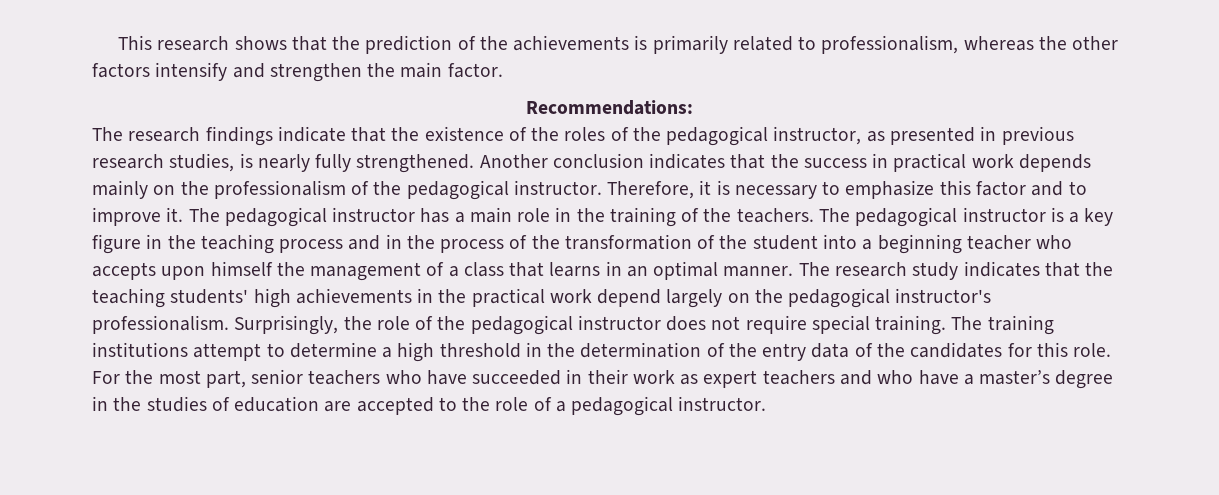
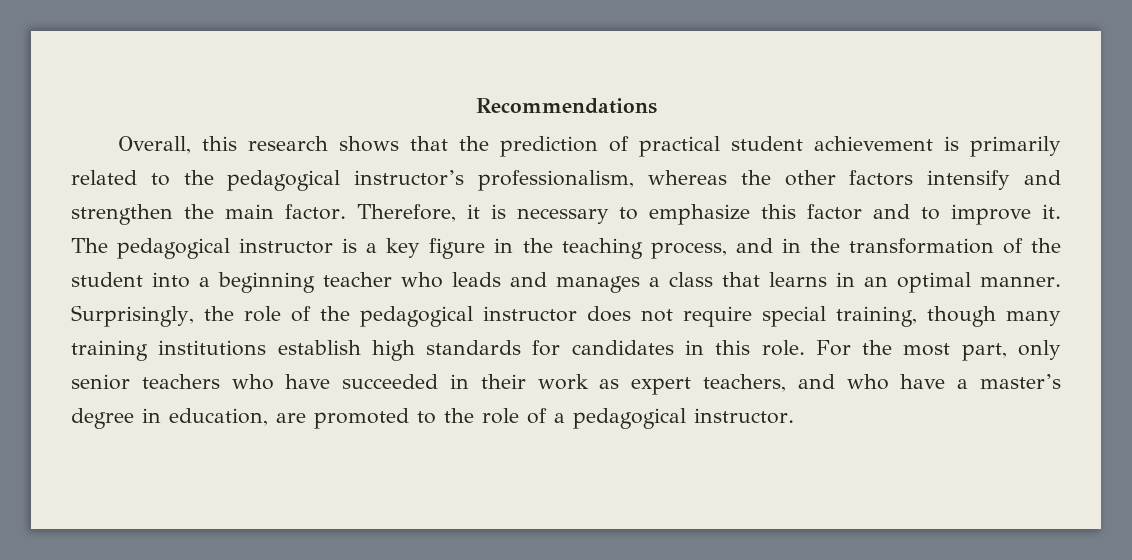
[118,35,153,50] This -> [475,98,657,114] [118,136,238,154] Recommendations // Overall, this
[479,35,630,51] the achievements -> [639,136,934,157] practical student achievement
(817, 43) none -> [183,170,465,191] the pedagogical instructor’s
[526,100,693,115] [92,126,1074,146] [92,153,1091,173] [92,180,602,200] // Recommendations: // The research findings indicate that the existence of the roles of the pedagogical instructor, as presented in previous research studies, is nearly fully strengthened. Another conclusion indicates that the success in practical work depends mainly on the professionalism of the pedagogical instructor. -> (346, 212) none
[420,207,1046,227] has a main role in the training of the teachers. The pedagogical instructor -> (334, 246) none
[279,239,344,253] process -> [650,242,727,259] process,
[440,235,560,253] process of the -> (840, 245) none
[92,261,445,281] accepts upon himself the management of -> [452,272,641,293] leads and manages
[798,261,1114,280] [92,288,992,308] [92,315,229,334] The research study indicates that the teaching students' high achievements in the practical work depend largely on the pedagogical instructor's professionalism. -> (1062, 281) none
[875,315,1054,335] [92,342,1032,362] training. The training institutions attempt to determine a high threshold in the determination of the entry data of the candidates for -> [835,306,1061,327] [71,340,704,361] training, though many training institutions establish high standards for candidates in
(246, 379) none -> [1018,340,1062,360] only
[762,370,835,385] teachers -> [703,374,786,392] teachers,
[113,396,434,415] the studies of education are accepted -> [169,408,409,429] education, are promoted

